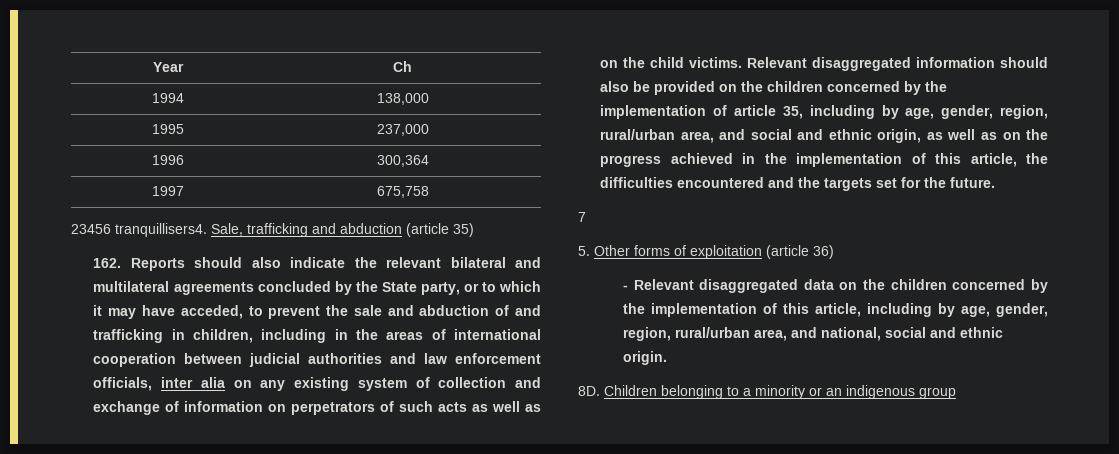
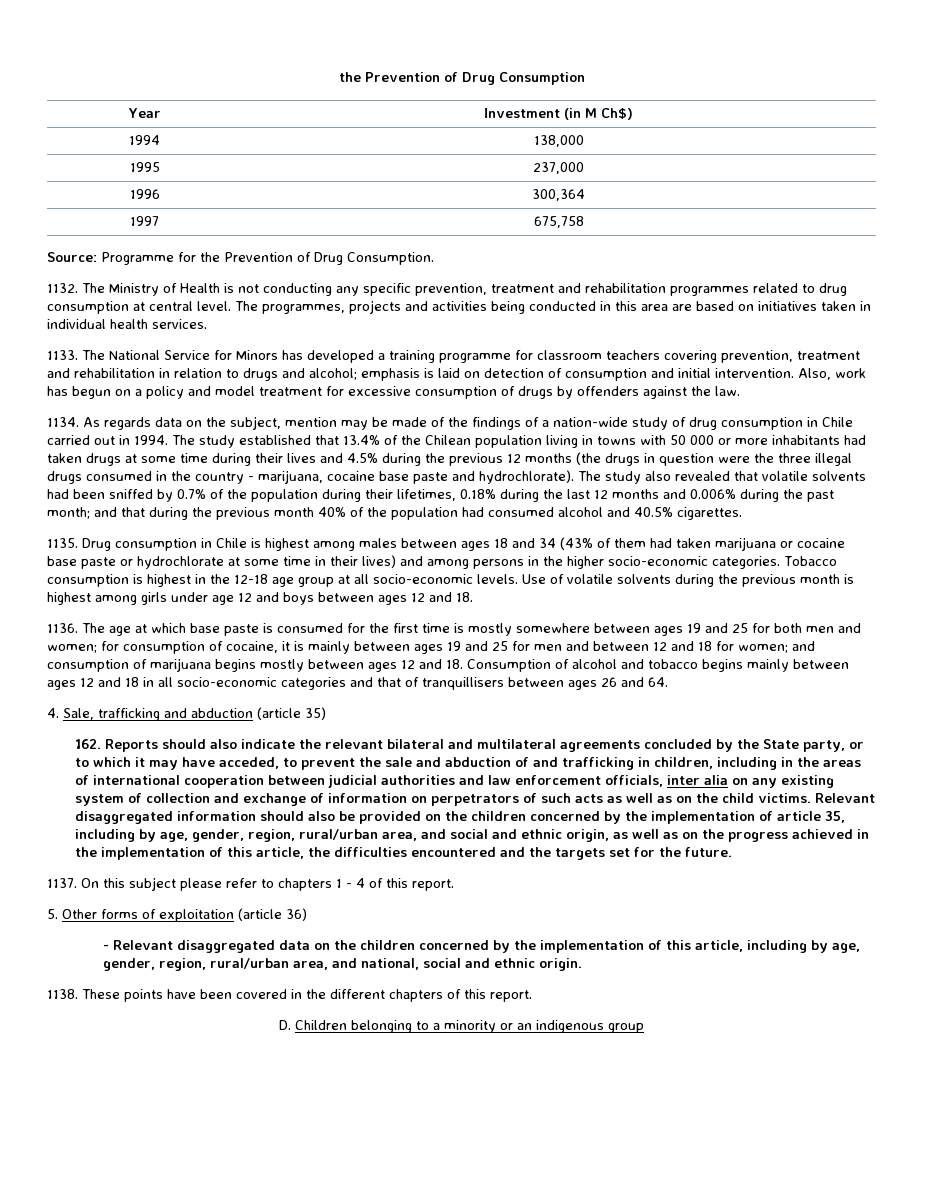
[153,62,184,72] [393,61,412,72] Year | Ch -> [338,72,585,85] [128,108,162,118] [484,108,633,120] the Prevention of Drug Consumption // Year | Investment (in M Ch$)
[71,223,207,237] 23456 tranquillisers4. -> [47,252,434,265] [47,283,847,296] [47,300,871,314] [47,319,207,329] [47,350,860,363] [47,368,866,381] [47,386,740,399] [47,416,853,430] [47,435,866,448] [47,452,852,466] [47,470,866,484] [47,489,834,502] [47,507,742,520] [47,537,845,551] [47,555,837,569] [47,574,854,587] [47,592,473,605] [47,623,861,636] [47,641,815,654] [47,658,849,672] [47,677,668,690] [47,708,59,718] Source: Programme for the Prevention of Drug Consumption. // 1132. The Ministry of Health is not conducting any specific prevention, treatment and rehabilitation programmes related to drug consumption at central level. The programmes, projects and activities being conducted in this area are based on initiatives taken in individual health services. // 1133. The National Service for Minors has developed a training programme for classroom teachers covering prevention, treatment and rehabilitation in relation to drugs and alcohol; emphasis is laid on detection of consumption and initial intervention. Also, work has begun on a policy and model treatment for excessive consumption of drugs by offenders against the law. // 1134. As regards data on the subject, mention may be made of the findings of a nation-wide study of drug consumption in Chile carried out in 1994. The study established that 13.4% of the Chilean population living in towns with 50 000 or more inhabitants had taken drugs at some time during their lives and 4.5% during the previous 12 months (the drugs in question were the three illegal drugs consumed in the country - marijuana, cocaine base paste and hydrochlorate). The study also revealed that volatile solvents had been sniffed by 0.7% of the population during their lifetimes, 0.18% during the last 12 months and 0.006% during the past month; and that during the previous month 40% of the population had consumed alcohol and 40.5% cigarettes. // 1135. Drug consumption in Chile is highest among males between ages 18 and 34 (43% of them had taken marijuana or cocaine base paste or hydrochlorate at some time in their lives) and among persons in the higher socio-economic categories. Tobacco consumption is highest in the 12-18 age group at all socio-economic levels. Use of volatile solvents during the previous month is highest among girls under age 12 and boys between ages 12 and 18. // 1136. The age at which base paste is consumed for the first time is mostly somewhere between ages 19 and 25 for both men and women; for consumption of cocaine, it is mainly between ages 19 and 25 for men and between 12 and 18 for women; and consumption of marijuana begins mostly between ages 12 and 18. Consumption of alcohol and tobacco begins mainly between ages 12 and 18 in all socio-economic categories and that of tranquillisers between ages 26 and 64. // 4.
[578,212,586,222] 7 -> [47,877,454,891] 1137. On this subject please refer to chapters 1 - 4 of this report.
[578,386,600,396] 8D. -> [47,989,532,1002] [279,1020,291,1030] 1138. These points have been covered in the different chapters of this report. // D.

